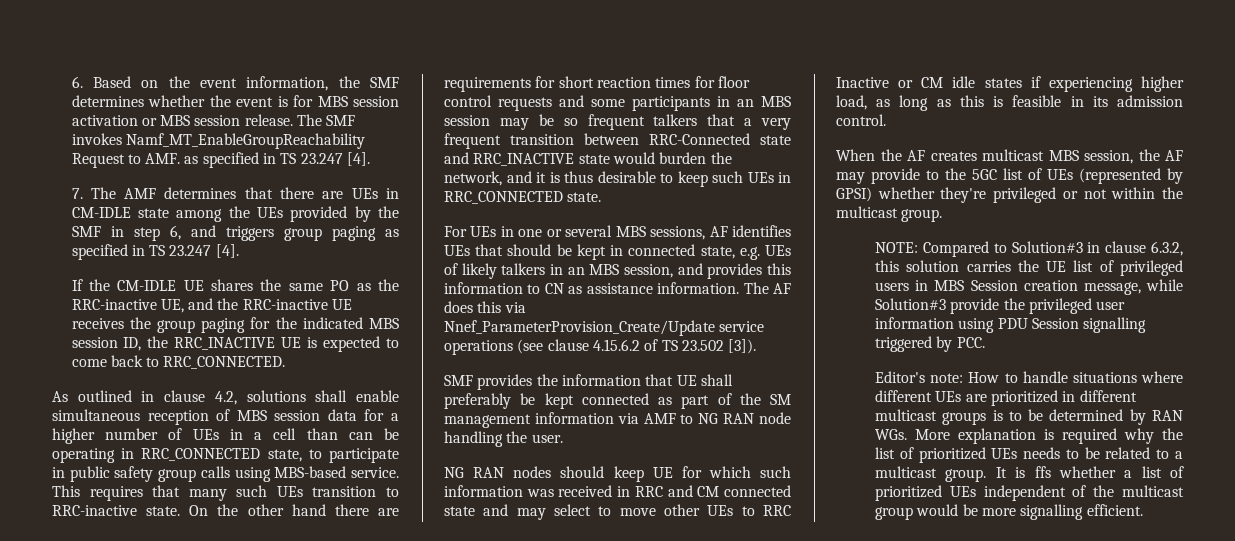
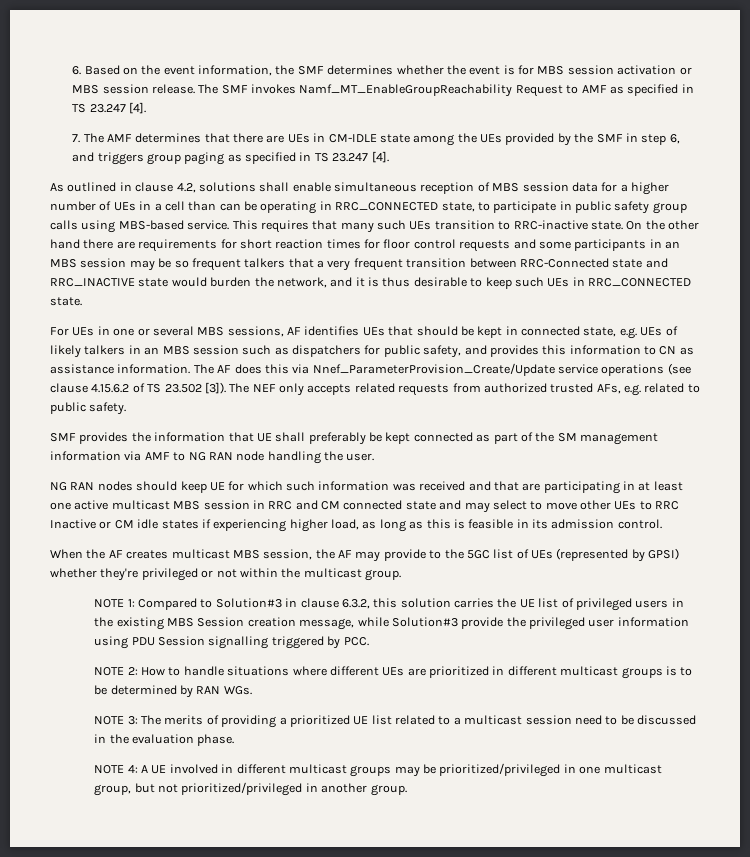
[145,153,181,164] AMF. -> [581,85,607,93] AMF
[71,279,399,291] [71,298,353,313] [71,317,399,333] [71,336,399,352] [71,355,286,369] // If the CM-IDLE UE shares the same PO as the RRC-inactive UE, and the RRC-inactive UE receives the group paging for the indicated MBS session ID, the RRC_INACTIVE UE is expected to come back to RRC_CONNECTED. -> (389, 157) none
[624,264,673,278] session, -> [192,345,462,358] session such as dispatchers for public safety,
(757, 346) none -> [229,383,700,396] [50,402,127,415] The NEF only accepts related requests from authorized trusted AFs, e.g. related to public safety.
(613, 491) none -> [468,481,683,494] [50,500,250,510] and that are participating in at least one active multicast MBS session
[875,242,919,253] NOTE: -> [94,599,135,608] NOTE 1:
(929, 285) none -> [94,617,164,630] the existing
[875,371,964,383] Editor's note: -> [94,667,138,676] NOTE 2:
[915,428,1183,444] [875,447,1183,463] [875,466,1184,482] [875,485,1184,501] [875,504,1143,520] More explanation is required why the list of prioritized UEs needs to be related to a multicast group. It is ffs whether a list of prioritized UEs independent of the multicast group would be more signalling efficient. -> [94,715,697,728] [94,734,235,746] [94,763,662,777] [94,782,407,796] // NOTE 3: The merits of providing a prioritized UE list related to a multicast session need to be discussed in the evaluation phase. // NOTE 4: A UE involved in different multicast groups may be prioritized/privileged in one multicast group, but not prioritized/privileged in another group.

